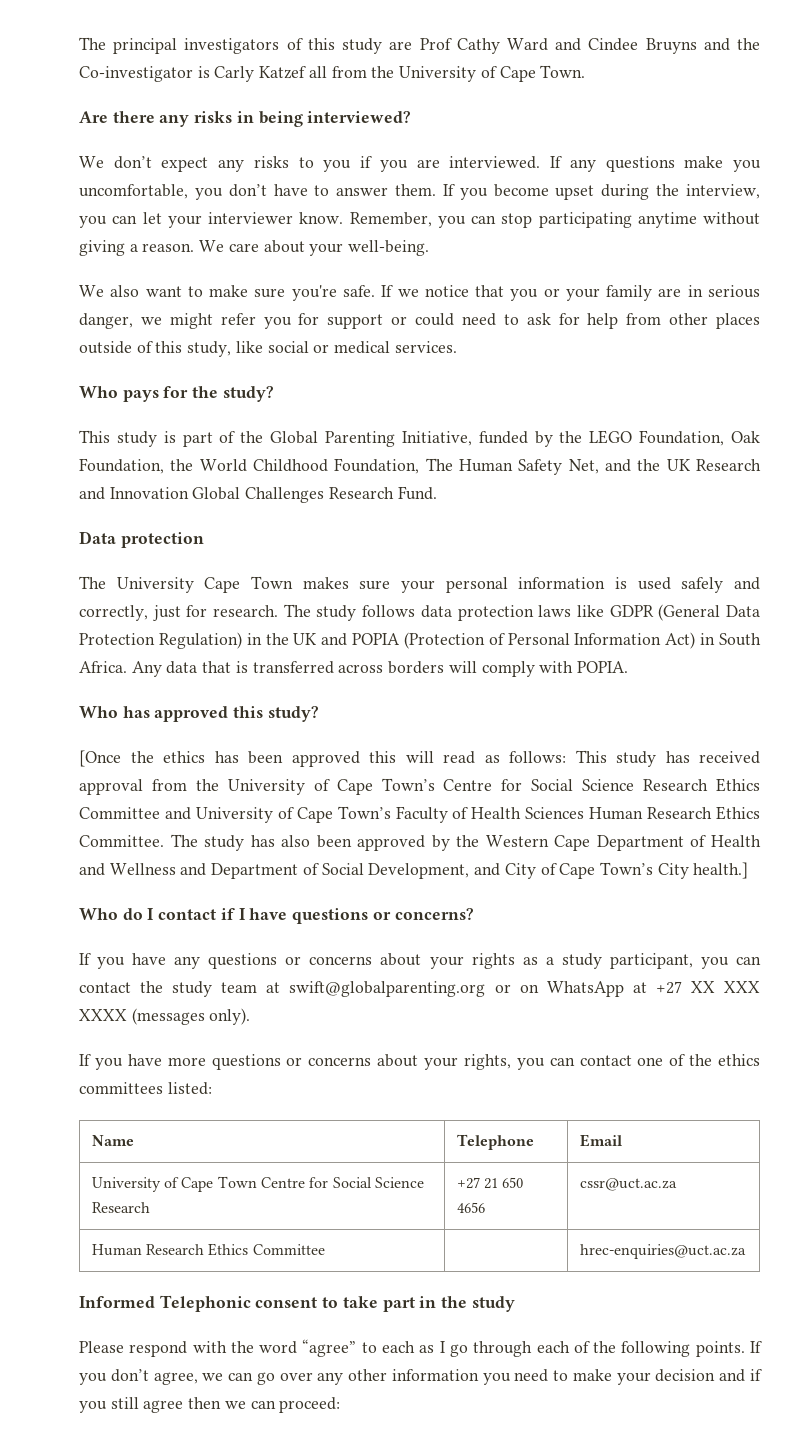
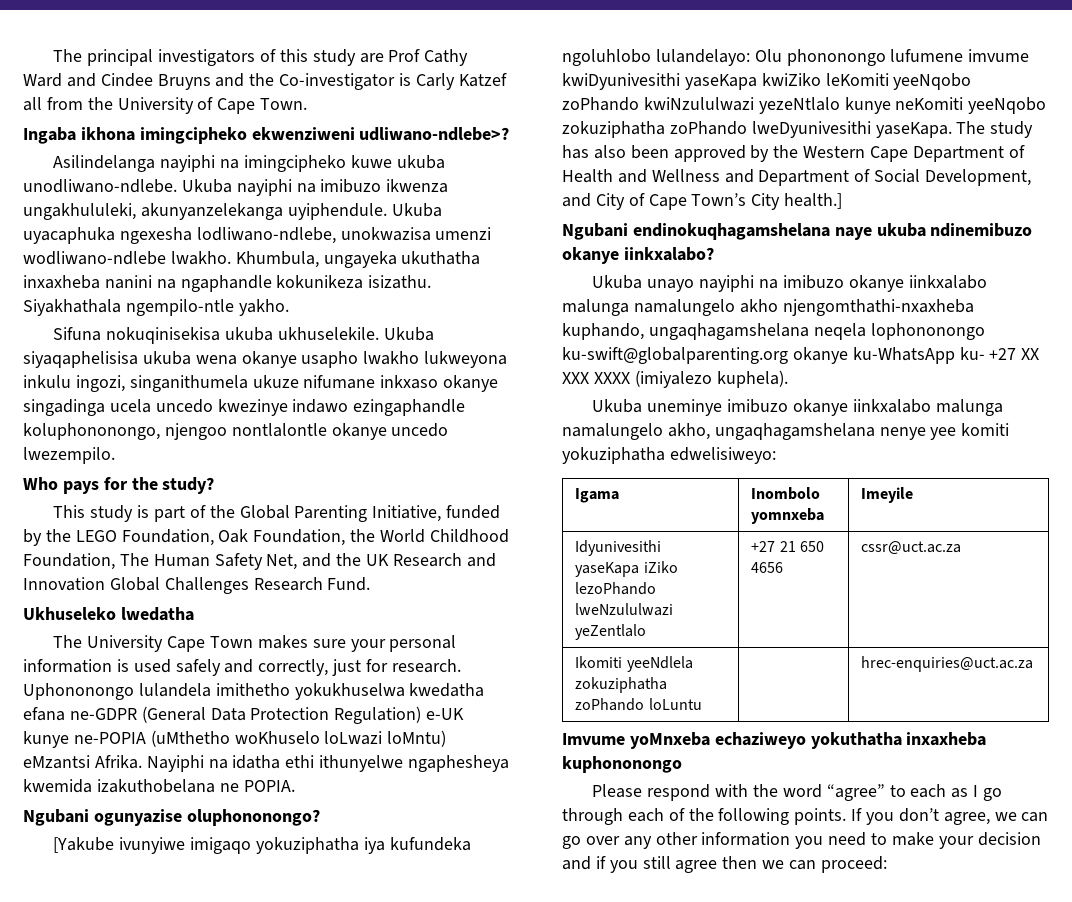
[79,111,412,127] [79,156,762,172] [79,184,760,200] [79,212,760,228] [79,240,430,256] [79,285,761,301] [79,313,760,329] [79,341,457,357] Are there any risks in being interviewed? // We don’t expect any risks to you if you are interviewed. If any questions make you uncomfortable, you don’t have to answer them. If you become upset during the interview, you can let your interviewer know. Remember, you can stop participating anytime without giving a reason. We care about your well-being. // We also want to make sure you're safe. If we notice that you or your family are in serious danger, we might refer you for support or could need to ask for help from other places outside of this study, like social or medical services. -> [23,127,510,144] [53,155,445,172] [23,179,449,196] [23,203,442,220] [23,227,492,244] [23,251,481,268] [23,275,432,292] [23,299,289,316] [53,327,434,344] [23,351,508,368] [23,375,499,392] [23,399,466,416] [23,423,449,440] [23,447,115,464] Ingaba ikhona imingcipheko ekwenziweni udliwano-ndlebe>? // Asilindelanga nayiphi na imingcipheko kuwe ukuba unodliwano-ndlebe. Ukuba nayiphi na imibuzo ikwenza ungakhululeki, akunyanzelekanga uyiphendule. Ukuba uyacaphuka ngexesha lodliwano-ndlebe, unokwazisa umenzi wodliwano-ndlebe lwakho. Khumbula, ungayeka ukuthatha inxaxheba nanini na ngaphandle kokunikeza isizathu. Siyakhathala ngempilo-ntle yakho. // Sifuna nokuqinisekisa ukuba ukhuselekile. Ukuba siyaqaphelisisa ukuba wena okanye usapho lwakho lukweyona inkulu ingozi, singanithumela ukuze nifumane inkxaso okanye singadinga ucela uncedo kwezinye indawo ezingaphandle koluphononongo, njengoo nontlalontle okanye uncedo lwezempilo.
[79,531,204,548] Data protection -> [23,607,194,621] Ukhuseleko lwedatha
[283,604,761,621] [79,632,761,649] [79,661,628,677] [79,706,319,722] [79,750,760,767] [79,778,760,795] [79,806,760,823] [79,835,164,847] The study follows data protection laws like GDPR (General Data Protection Regulation) in the UK and POPIA (Protection of Personal Information Act) in South Africa. Any data that is transferred across borders will comply with POPIA. // Who has approved this study? // [Once the ethics has been approved this will read as follows: This study has received approval from the University of Cape Town’s Centre for Social Science Research Ethics Committee and University of Cape Town’s Faculty of Health Sciences Human Research Ethics Committee. -> [23,683,485,700] [23,706,465,724] [23,730,447,748] [23,755,510,772] [23,779,295,793] [23,809,320,826] [53,837,471,854] [562,49,1030,66] [562,73,972,90] [562,97,1047,114] [562,121,952,138] Uphononongo lulandela imithetho yokukhuselwa kwedatha efana ne-GDPR (General Data Protection Regulation) e-UK kunye ne-POPIA (uMthetho woKhuselo loLwazi loMntu) eMzantsi Afrika. Nayiphi na idatha ethi ithunyelwe ngaphesheya kwemida izakuthobelana ne POPIA. // Ngubani ogunyazise oluphononongo? // [Yakube ivunyiwe imigaqo yokuziphatha iya kufundeka ngoluhlobo lulandelayo: Olu phononongo lufumene imvume kwiDyunivesithi yaseKapa kwiZiko leKomiti yeeNqobo zoPhando kwiNzululwazi yezeNtlalo kunye neKomiti yeeNqobo zokuziphatha zoPhando lweDyunivesithi yaseKapa.
[79,908,474,924] [79,953,762,969] [79,981,761,997] [79,1008,251,1025] [79,1054,760,1070] [79,1082,212,1095] [91,1135,134,1146] [456,1134,534,1150] [579,1134,622,1147] [91,1176,424,1192] [91,1202,150,1213] Who do I contact if I have questions or concerns? // If you have any questions or concerns about your rights as a study participant, you can contact the study team at swift@globalparenting.org or on WhatsApp at +27 XX XXX XXXX (messages only). // If you have more questions or concerns about your rights, you can contact one of the ethics committees listed: // Name | Telephone | Email // University of Cape Town Centre for Social Science Research -> [562,223,1033,240] [562,247,714,264] [592,275,987,292] [562,299,974,316] [562,323,985,340] [562,347,1040,364] [562,370,788,388] [592,399,1003,416] [562,423,1010,440] [562,447,776,464] [575,488,620,503] [751,487,821,500] [751,508,825,524] [861,487,914,503] [575,540,662,556] [575,561,678,577] [575,582,657,595] [575,603,674,616] [575,624,647,640] Ngubani endinokuqhagamshelana naye ukuba ndinemibuzo okanye iinkxalabo? // Ukuba unayo nayiphi na imibuzo okanye iinkxalabo malunga namalungelo akho njengomthathi-nxaxheba kuphando, ungaqhagamshelana neqela lophononongo ku-swift@globalparenting.org okanye ku-WhatsApp ku- +27 XX XXX XXXX (imiyalezo kuphela). // Ukuba uneminye imibuzo okanye iinkxalabo malunga namalungelo akho, ungaqhagamshelana nenye yee komiti yokuziphatha edwelisiweyo: // Igama | Inombolo yomnxeba | Imeyile // Idyunivesithi yaseKapa iZiko lezoPhando lweNzululwazi yeZentlalo
[91,1243,325,1256] [579,1244,746,1259] [79,1295,515,1312] Human Research Ethics Committee | | hrec-enquiries@uct.ac.za // Informed Telephonic consent to take part in the study -> [575,656,693,672] [575,677,668,693] [575,698,702,711] [861,656,1034,672] [562,732,987,749] [562,756,682,773] Ikomiti yeeNdlela zokuziphatha zoPhando loLuntu | | hrec-enquiries@uct.ac.za // Imvume yoMnxeba echaziweyo yokuthatha inxaxheba kuphononongo

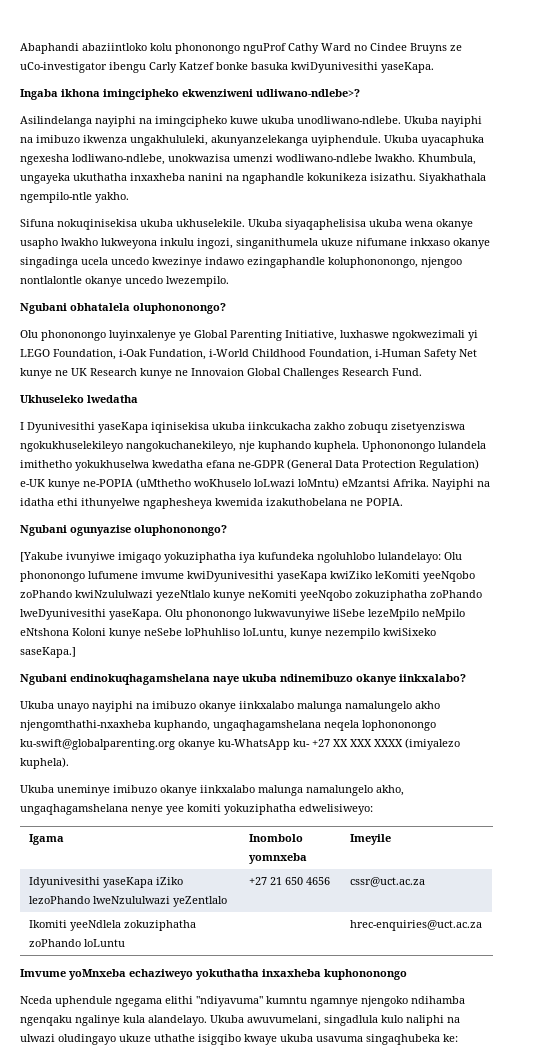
[53,49,421,66] The principal investigators of this study are Prof -> [20,43,286,54] Abaphandi abaziintloko kolu phononongo nguProf
[66,73,96,87] and -> [354,45,367,51] no
[215,73,507,90] [23,97,308,114] and the Co-investigator is Carly Katzef all from the University of Cape Town. -> [450,45,462,51] [20,62,434,73] ze uCo-investigator ibengu Carly Katzef bonke basuka kwiDyunivesithi yaseKapa.
[23,477,215,494] [53,505,501,522] [23,529,509,546] [23,553,496,570] [23,577,105,591] Who pays for the study? // This study is part of the Global Parenting Initiative, funded by the LEGO Foundation, Oak Foundation, the World Childhood Foundation, The Human Safety Net, and the UK Research and Innovation -> [20,303,226,314] [20,330,478,341] [20,349,477,360] [20,368,244,379] Ngubani obhatalela oluphononongo? // Olu phononongo luyinxalenye ye Global Parenting Initiative, luxhaswe ngokwezimali yi LEGO Foundation, i-Oak Fundation, i-World Childhood Foundation, i-Human Safety Net kunye ne UK Research kunye ne Innovaion
[53,635,457,652] [23,659,461,676] The University Cape Town makes sure your personal information is used safely and correctly, just for research. -> [20,422,465,433] [20,441,359,452] I Dyunivesithi yaseKapa iqinisekisa ukuba iinkcukacha zakho zobuqu zisetyenziswa ngokukhuselekileyo nangokuchanekileyo, nje kuphando kuphela.
[956,121,1034,138] [562,145,1025,162] [562,169,1032,186] [562,193,843,210] The study has also been approved by the Western Cape Department of Health and Wellness and Department of Social Development, and City of Cape Town’s City health.] -> [165,609,465,620] [20,628,436,639] [20,647,76,658] Olu phononongo lukwavunyiwe liSebe lezeMpilo neMpilo eNtshona Koloni kunye neSebe loPhuhliso loLuntu, kunye nezempilo kwiSixeko saseKapa.]
[592,784,1003,801] [562,808,1049,825] [562,832,1041,849] [562,856,887,873] Please respond with the word “agree” to each as I go through each of the following points. If you don’t agree, we can go over any other information you need to make your decision and if you still agree then we can proceed: -> [20,996,465,1007] [20,1015,460,1026] [20,1034,458,1045] Nceda uphendule ngegama elithi "ndiyavuma" kumntu ngamnye njengoko ndihamba ngenqaku ngalinye kula alandelayo. Ukuba awuvumelani, singadlula kulo naliphi na ulwazi oludingayo ukuze uthathe isigqibo kwaye ukuba usavuma singaqhubeka ke:

